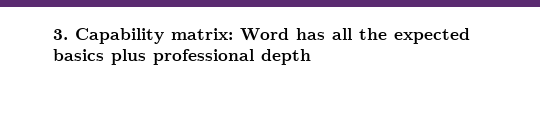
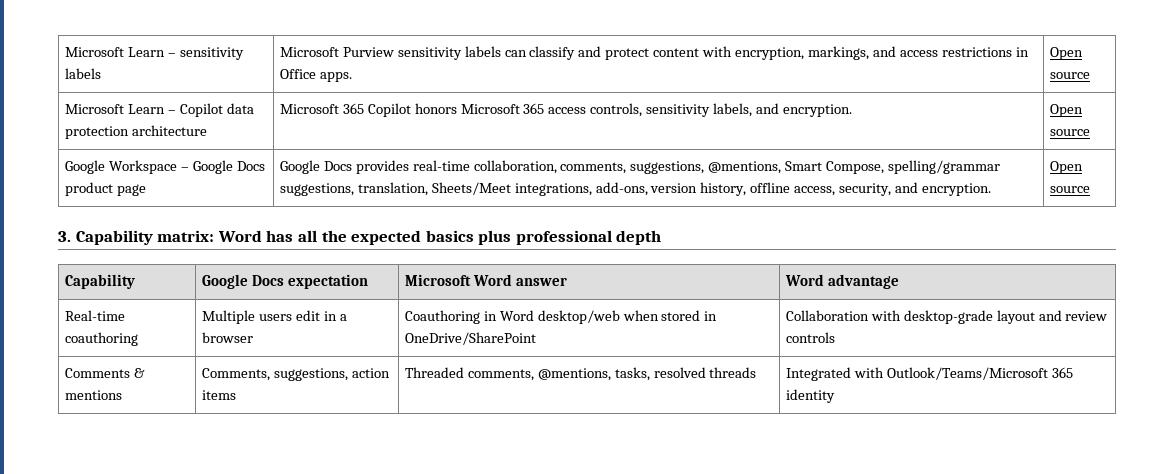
(53, 34) none -> [64,47,244,60] [64,68,101,79] [279,46,1029,60] [279,69,352,82] [1049,47,1083,60] [1049,72,1090,79] [64,103,254,117] [64,125,207,139] [279,103,852,117] [1049,104,1083,117] [1049,129,1090,136] [64,160,265,174] [64,182,146,196] [279,160,1001,174] [279,182,991,196] [1049,161,1083,174] [1049,186,1090,193] Microsoft Learn – sensitivity labels | Microsoft Purview sensitivity labels can classify and protect content with encryption, markings, and access restrictions in Office apps. | Open source // Microsoft Learn – Copilot data protection architecture | Microsoft 365 Copilot honors Microsoft 365 access controls, sensitivity labels, and encryption. | Open source // Google Workspace – Google Docs product page | Google Docs provides real-time collaboration, comments, suggestions, @mentions, Smart Compose, spelling/grammar suggestions, translation, Sheets/Meet integrations, add-ons, version history, offline access, security, and encryption. | Open source //
(311, 57) none -> [64,274,135,289] [201,274,368,289] [404,274,567,286] [784,274,899,289] [64,310,125,321] [64,332,138,346] [201,310,347,324] [201,332,253,343] [404,310,718,324] [404,332,536,345] [785,310,1108,324] [785,332,835,343] [64,368,145,378] [64,390,122,400] [201,368,390,381] [201,390,236,400] [404,367,757,381] [785,367,1073,381] [785,389,835,403] // Capability | Google Docs expectation | Microsoft Word answer | Word advantage // Real-time coauthoring | Multiple users edit in a browser | Coauthoring in Word desktop/web when stored in OneDrive/SharePoint | Collaboration with desktop-grade layout and review controls // Comments & mentions | Comments, suggestions, action items | Threaded comments, @mentions, tasks, resolved threads | Integrated with Outlook/Teams/Microsoft 365 identity

